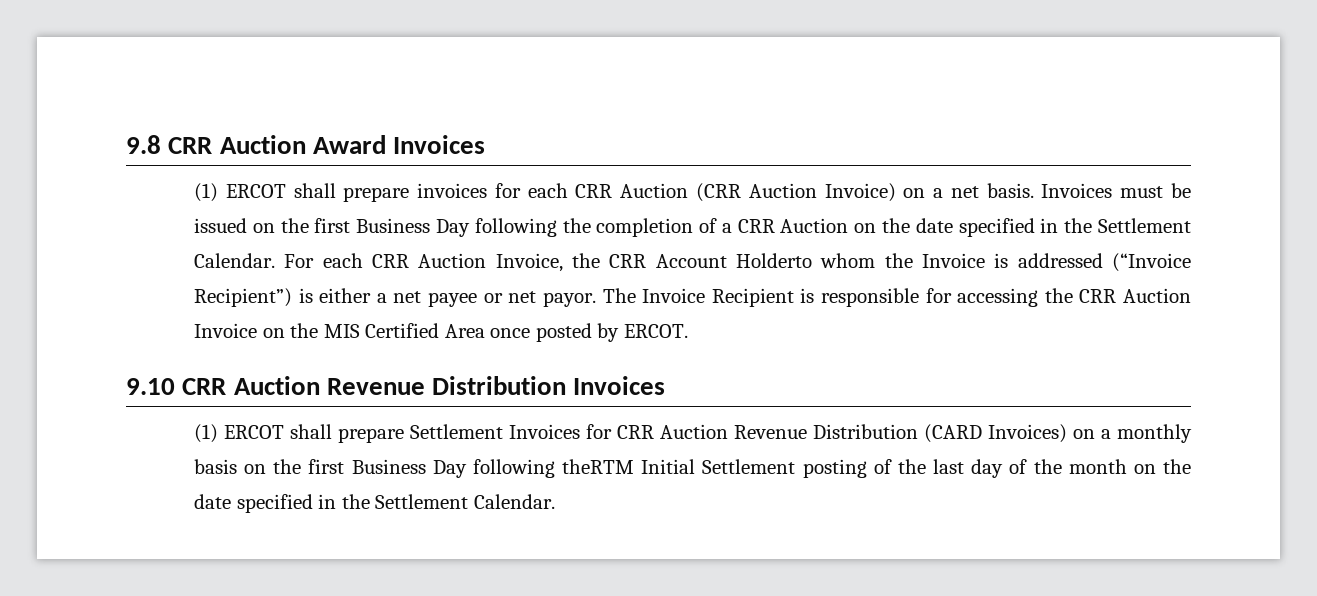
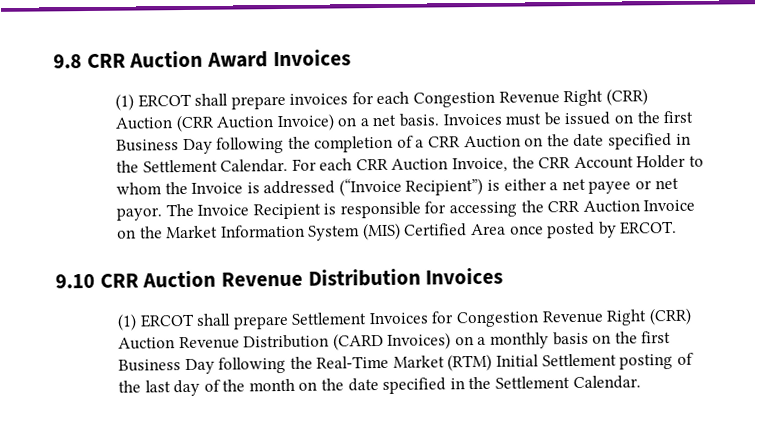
[575,184,613,198] CRR -> [413,88,648,108] Congestion Revenue Right (CRR)
[736,253,813,268] Holderto -> [636,154,705,169] Holder to
[323,324,360,338] MIS -> [166,222,401,241] Market Information System (MIS)
[617,425,655,439] CRR -> [456,307,692,328] Congestion Revenue Right (CRR)
[562,459,635,474] theRTM -> [289,353,493,372] the Real-Time Market (RTM)

